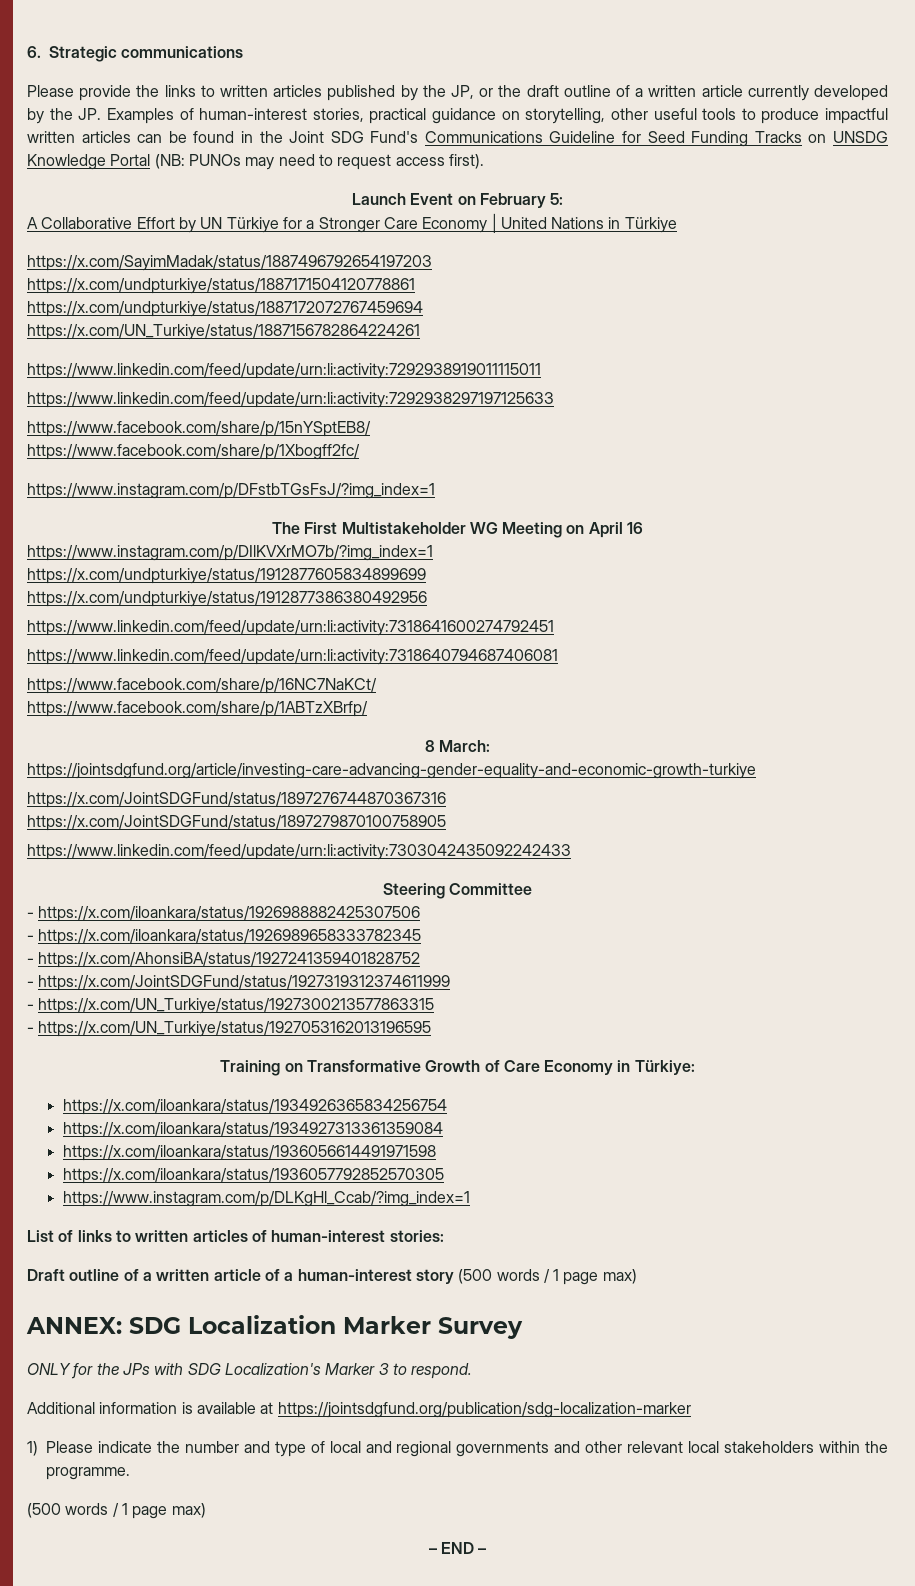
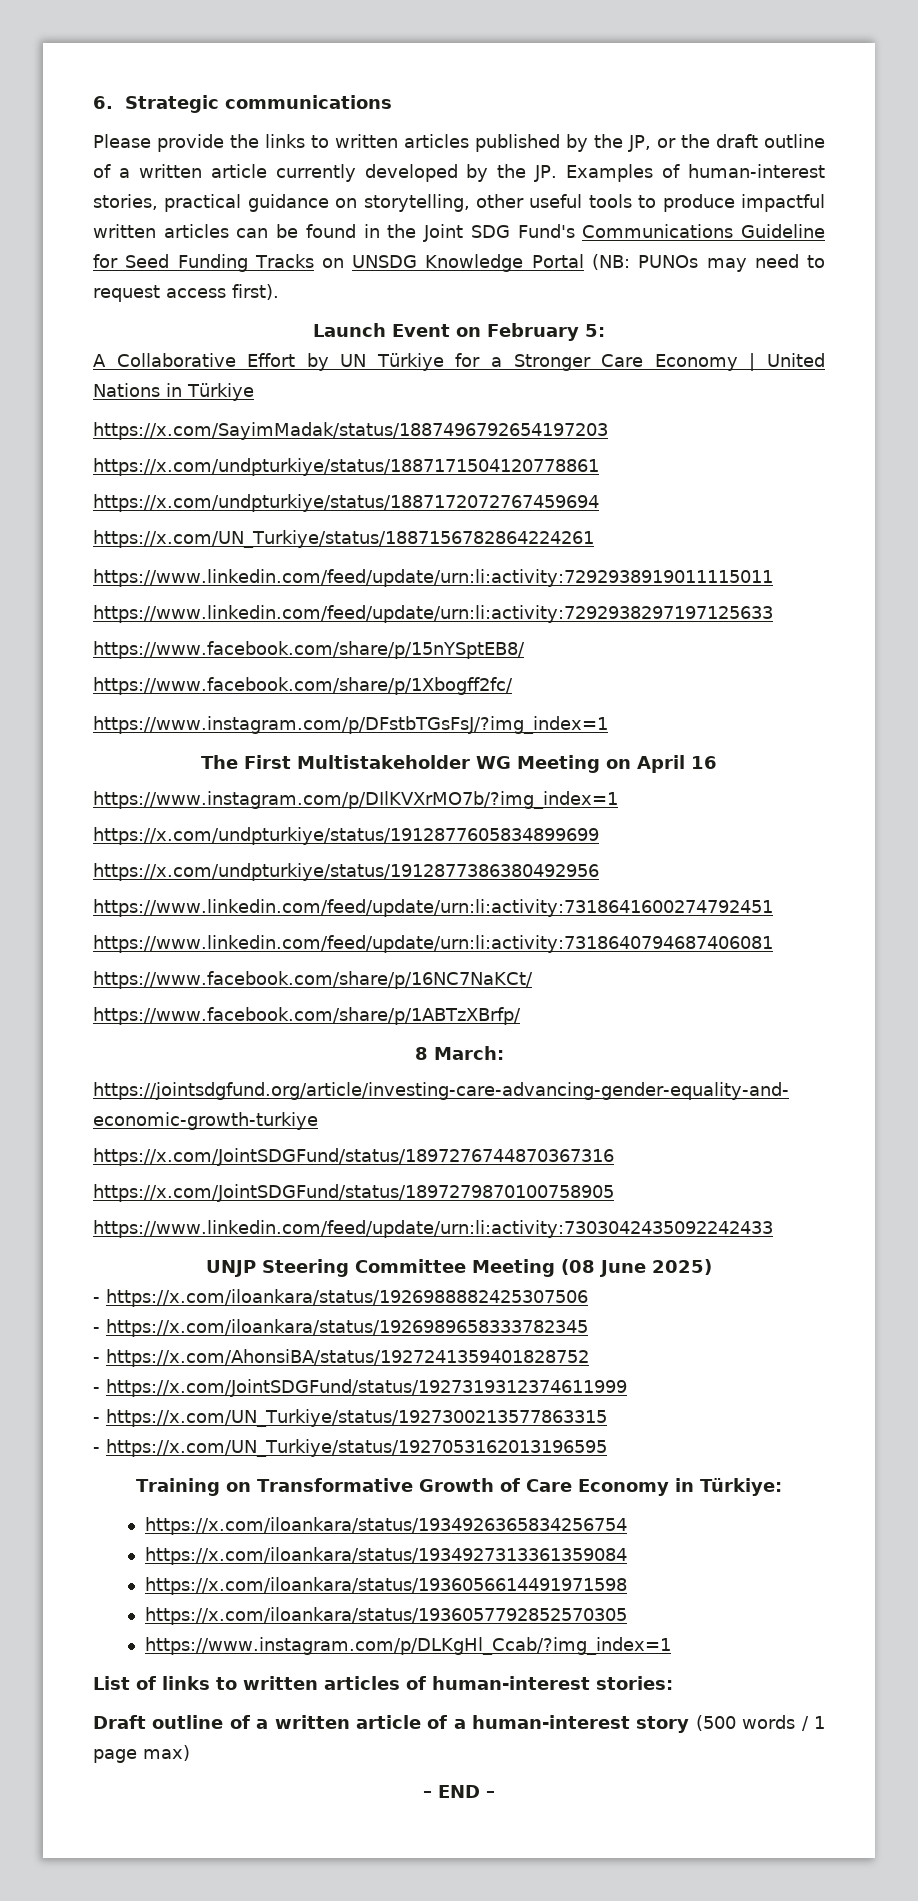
(571, 852) none -> [206,1260,256,1277] UNJP
(533, 889) none -> [472,1259,712,1277] Meeting (08 June 2025)
[26,1315,523,1339] [27,1363,473,1379] [27,1402,691,1418] [27,1441,889,1457] [46,1467,130,1480] [27,1503,206,1519] // ANNEX: SDG Localization Marker Survey // ONLY for the JPs with SDG Localization's Marker 3 to respond. // Additional information is available at https://jointsdgfund.org/publication/sdg-localization-marker // 1) Please indicate the number and type of local and regional governments and other relevant local stakeholders within the programme. // (500 words / 1 page max) -> (190, 1753) none

